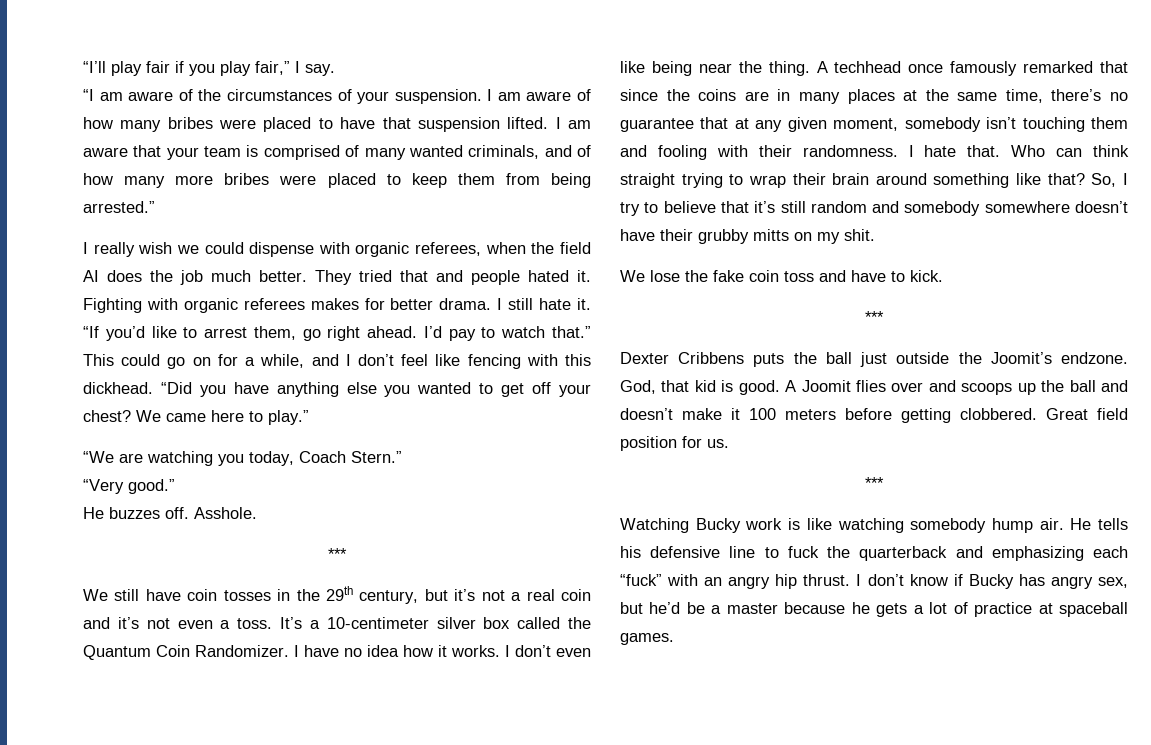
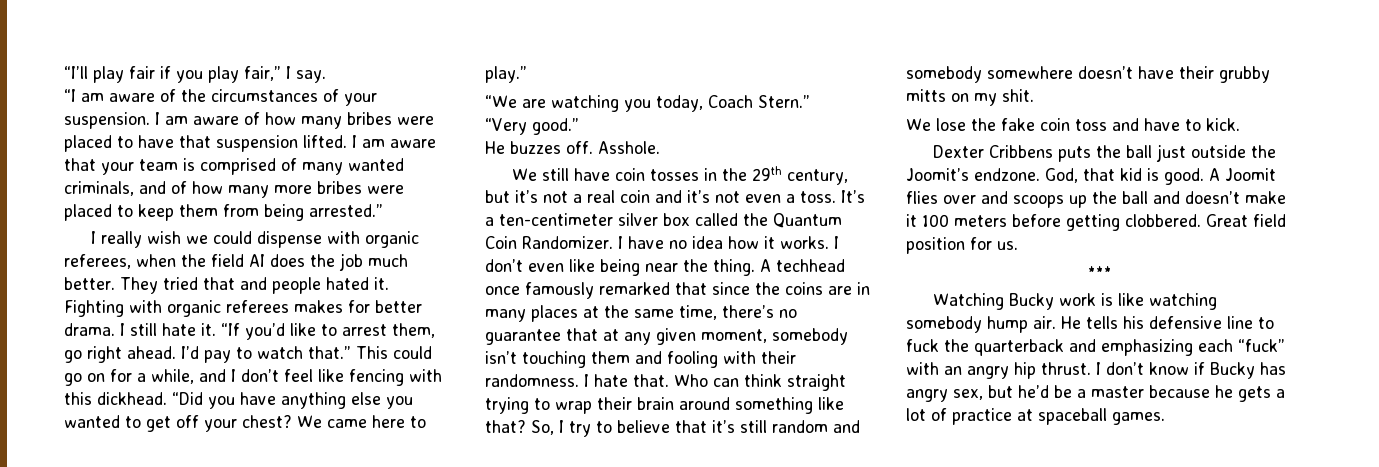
[328,548,347,560] // *** -> (660, 147) none
[326,617,429,629] 10-centimeter -> [499,213,613,226] ten-centimeter
[865,311,884,323] // *** -> (1240, 124) none

